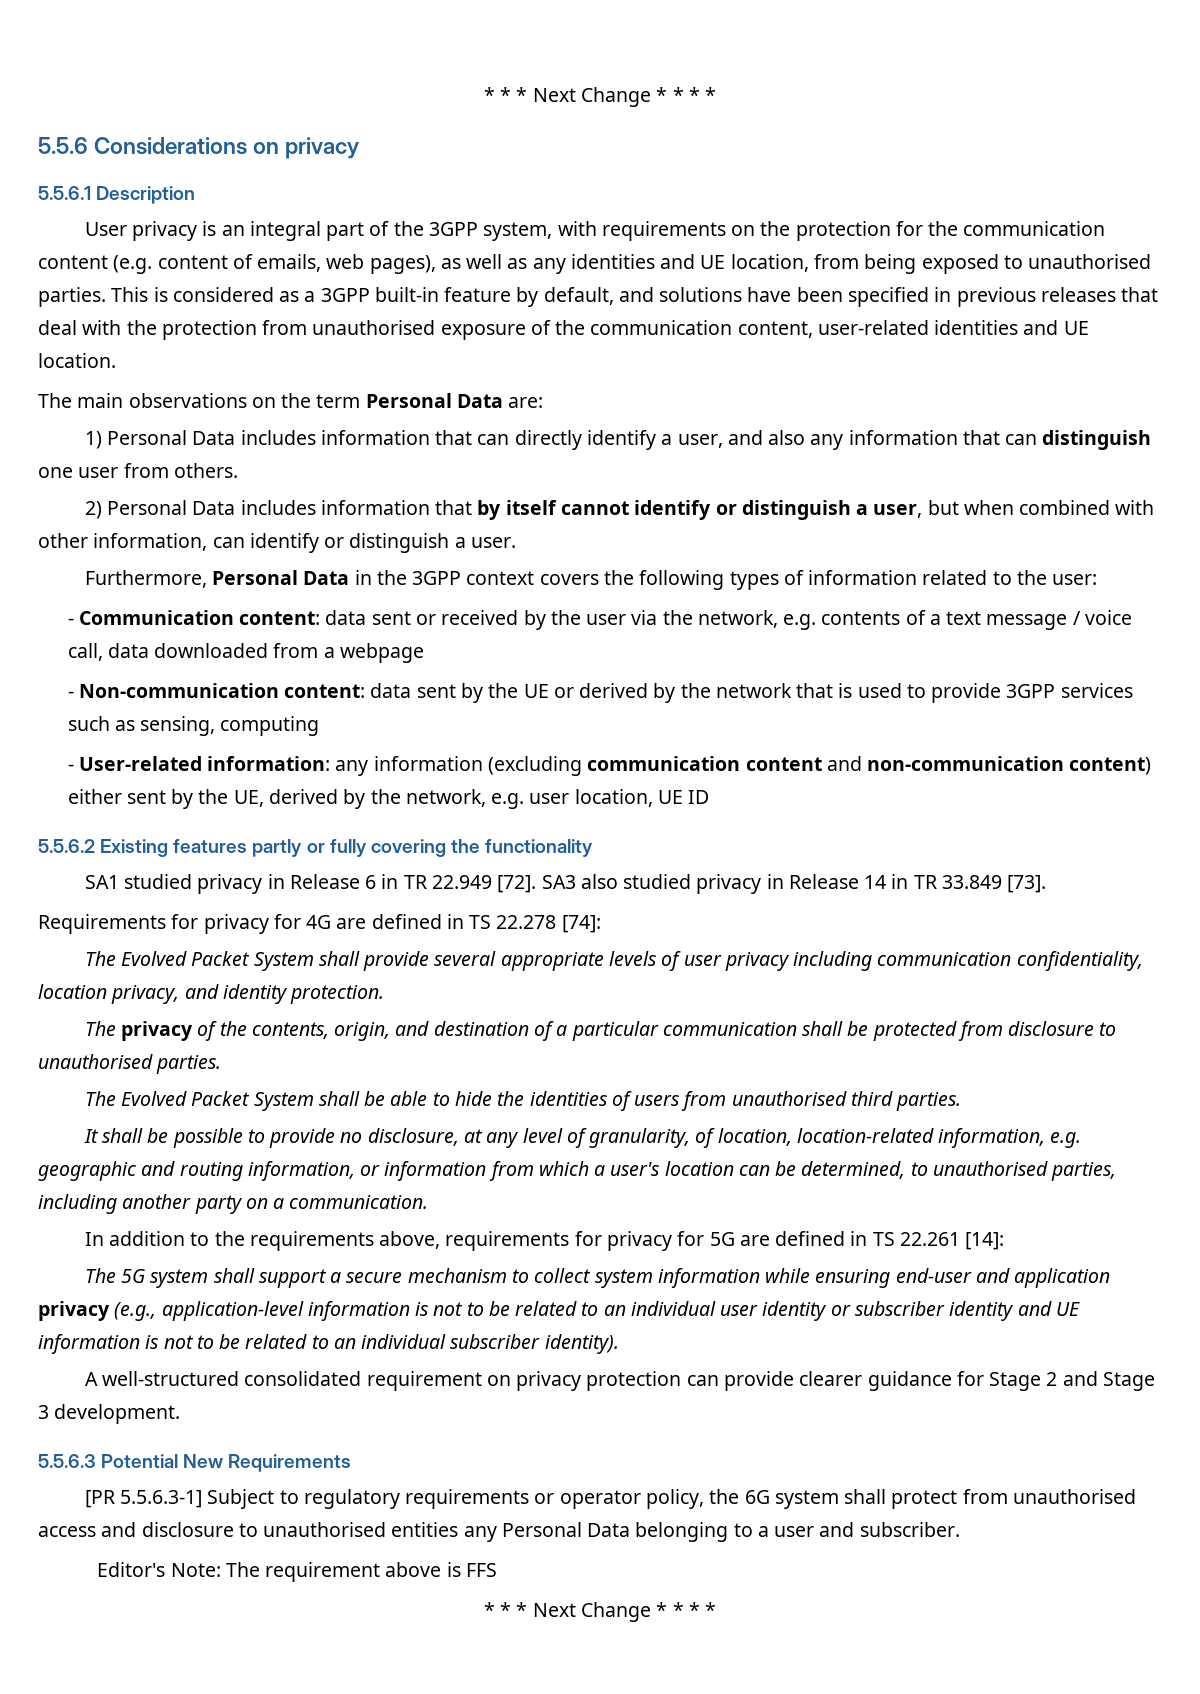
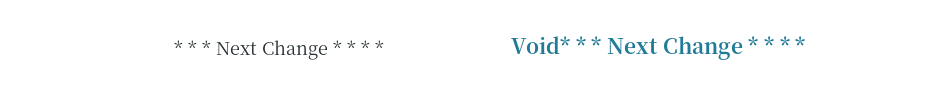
[38,137,360,159] [38,186,196,204] [84,221,1106,241] [38,254,1152,274] [38,287,1159,307] [38,320,1089,340] [38,353,116,368] [38,393,544,408] [84,430,1152,450] [38,463,238,478] [84,500,1155,520] [38,533,516,553] [84,570,1098,590] [67,610,1132,630] [67,643,424,663] [67,683,1133,703] [67,716,320,736] [67,756,1152,776] [67,789,710,809] [38,839,594,857] [84,874,1047,894] [38,914,601,934] [84,951,1143,971] [38,984,385,1004] [84,1021,1117,1041] [38,1054,222,1074] [84,1091,962,1111] [83,1128,1082,1148] [38,1161,1117,1181] [38,1194,429,1214] [84,1231,1005,1251] [84,1268,1111,1288] [38,1301,1080,1321] [38,1334,619,1354] [84,1371,1155,1391] [38,1404,181,1424] [38,1454,352,1472] [84,1489,1136,1509] [38,1522,960,1542] [97,1562,497,1582] [483,1602,495,1617] 5.5.6 Considerations on privacy // 5.5.6.1 Description // User privacy is an integral part of the 3GPP system, with requirements on the protection for the communication content (e.g. content of emails, web pages), as well as any identities and UE location, from being exposed to unauthorised parties. This is considered as a 3GPP built-in feature by default, and solutions have been specified in previous releases that deal with the protection from unauthorised exposure of the communication content, user-related identities and UE location. // The main observations on the term Personal Data are: // 1) Personal Data includes information that can directly identify a user, and also any information that can distinguish one user from others. // 2) Personal Data includes information that by itself cannot identify or distinguish a user, but when combined with other information, can identify or distinguish a user. // Furthermore, Personal Data in the 3GPP context covers the following types of information related to the user: // - Communication content: data sent or received by the user via the network, e.g. contents of a text message / voice call, data downloaded from a webpage // - Non-communication content: data sent by the UE or derived by the network that is used to provide 3GPP services such as sensing, computing // - User-related information: any information (excluding communication content and non-communication content) either sent by the UE, derived by the network, e.g. user location, UE ID // 5.5.6.2 Existing features partly or fully covering the functionality // SA1 studied privacy in Release 6 in TR 22.949 [72]. SA3 also studied privacy in Release 14 in TR 33.849 [73]. // Requirements for privacy for 4G are defined in TS 22.278 [74]: // The Evolved Packet System shall provide several appropriate levels of user privacy including communication confidentiality, location privacy, and identity protection. // The privacy of the contents, origin, and destination of a particular communication shall be protected from disclosure to unauthorised parties. // The Evolved Packet System shall be able to hide the identities of users from unauthorised third parties. // It shall be possible to provide no disclosure, at any level of granularity, of location, location-related information, e.g. geographic and routing information, or information from which a user's location can be determined, to unauthorised parties, including another party on a communication. // In addition to the requirements above, requirements for privacy for 5G are defined in TS 22.261 [14]: // The 5G system shall support a secure mechanism to collect system information while ensuring end-user and application privacy (e.g., application-level information is not to be related to an individual user identity or subscriber identity and UE information is not to be related to an individual subscriber identity). // A well-structured consolidated requirement on privacy protection can provide clearer guidance for Stage 2 and Stage 3 development. // 5.5.6.3 Potential New Requirements // [PR 5.5.6.3-1] Subject to regulatory requirements or operator policy, the 6G system shall protect from unauthorised access and disclosure to unauthorised entities any Personal Data belonging to a user and subscriber. // Editor's Note: The requirement above is FFS // * -> [511,36,570,54] Void*

